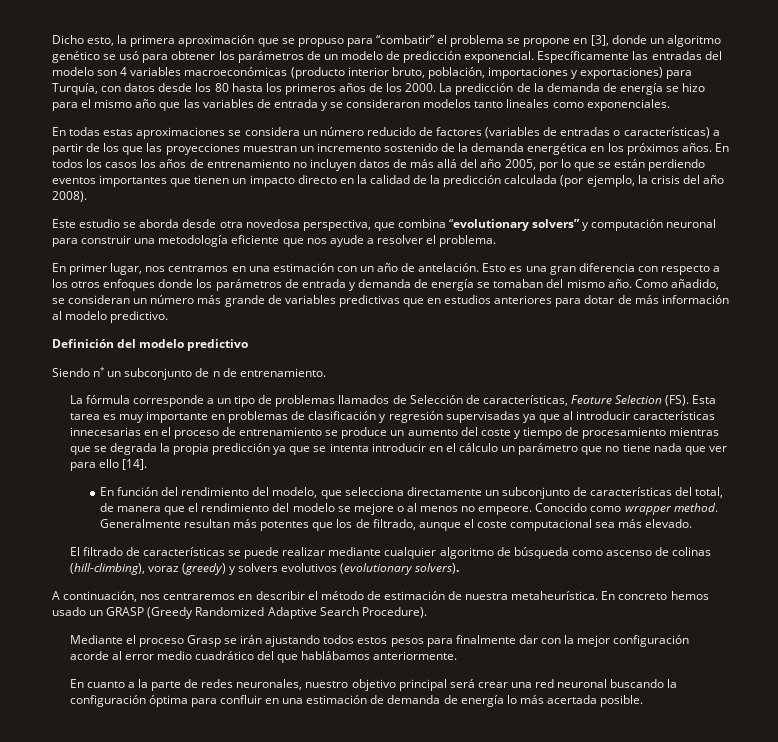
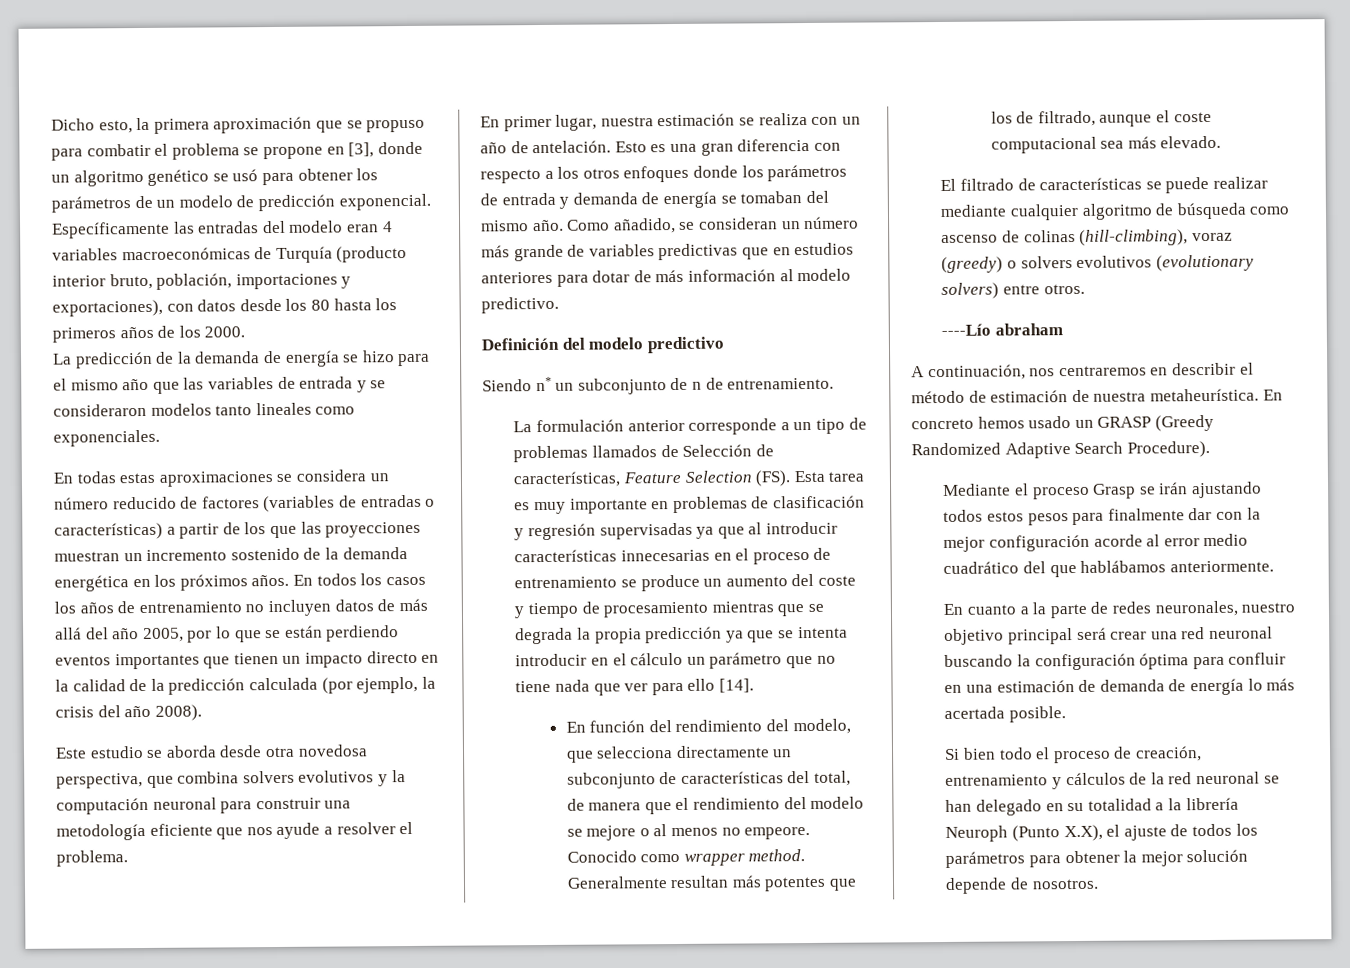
[375,35,435,44] “combatir” -> [86,143,151,157] combatir
[97,70,118,76] son -> [346,224,379,233] eran
(288, 71) none -> [254,246,333,263] de Turquía
[580,67,693,79] [52,83,98,95] exportaciones) para Turquía, -> [52,299,163,317] exportaciones),
(437, 87) none -> (246, 332) //
[449,219,590,231] “evolutionary solvers” y -> [242,770,406,787] solvers evolutivos y la
[145,263,334,272] nos centramos en una estimación -> [600,112,808,127] nuestra estimación se realiza
[85,395,130,404] fórmula -> [536,419,685,433] formulación anterior
[228,566,236,575] y -> [1007,260,1018,269] o
[415,563,460,574] solvers). -> [941,282,1085,299] [941,323,1064,336] solvers) entre otros. // ----Lío abraham
(644, 701) none -> [944,746,1203,764] [945,771,1280,790] [945,797,1239,816] [945,823,1258,842] [945,849,1249,868] [945,877,1099,894] // Si bien todo el proceso de creación, entrenamiento y cálculos de la red neuronal se han delegado en su totalidad a la librería Neuroph (Punto X.X), el ajuste de todos los parámetros para obtener la mejor solución depende de nosotros.

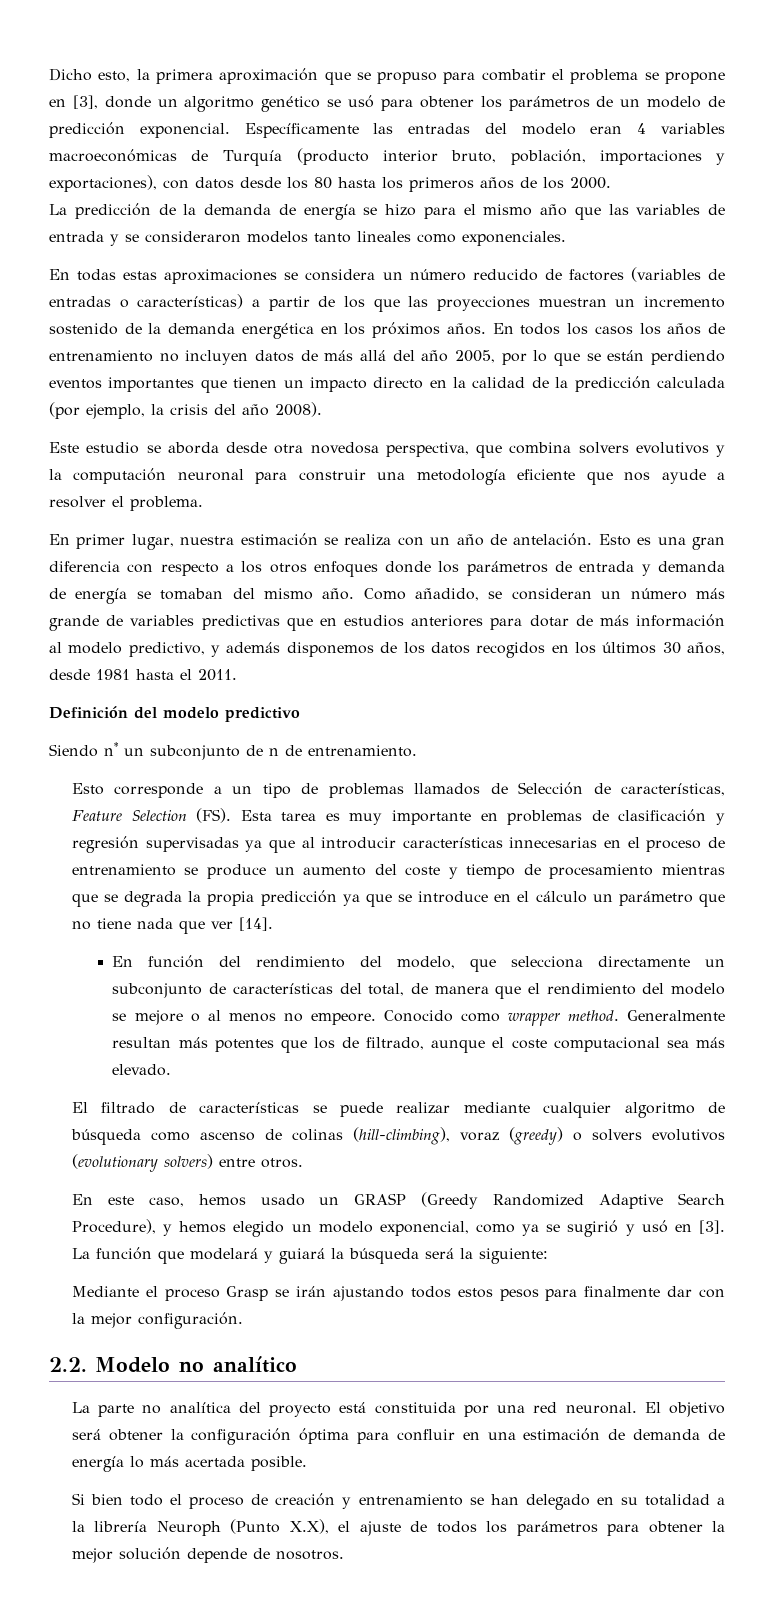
[481,296,559,314] predictivo. -> [128,642,725,658] [49,669,237,681] predictivo, y además disponemos de los datos recogidos en los últimos 30 años, desde 1981 hasta el 2011.
[513,419,685,433] La formulación anterior -> [71,783,104,795] Esto
[797,626,848,639] [515,653,588,667] intenta introducir -> [418,891,489,903] introduce
[651,678,716,696] para ello -> (233, 925) none
[941,323,1064,336] [911,362,1254,381] [911,388,1283,404] [911,418,974,430] ----Lío abraham // A continuación, nos centraremos en describir el método de estimación de nuestra metaheurística. En concreto -> [71,1194,184,1207] En este caso,
[1126,440,1210,458] Procedure). -> [71,1219,726,1237] [71,1247,548,1264] Procedure), y hemos elegido un modelo exponencial, como ya se sugirió y usó en [3]. La función que modelará y guiará la búsqueda será la siguiente:
[989,533,1249,552] [943,560,1274,578] [943,600,1296,619] [944,626,1274,645] [944,654,1014,667] configuración acorde al error medio cuadrático del que hablábamos anteriormente. // En cuanto a la parte de redes neuronales, nuestro objetivo principal será crear una red neuronal buscando -> [137,1312,243,1329] [49,1356,297,1373] [71,1402,726,1417] [71,1429,163,1441] configuración. // 2.2. Modelo no analítico // La parte no analítica del proyecto está constituida por una red neuronal. El objetivo será obtener
[1135,746,1203,762] [945,771,1261,790] creación, entrenamiento y cálculos de la red neuronal -> [275,1493,463,1509] creación y entrenamiento

